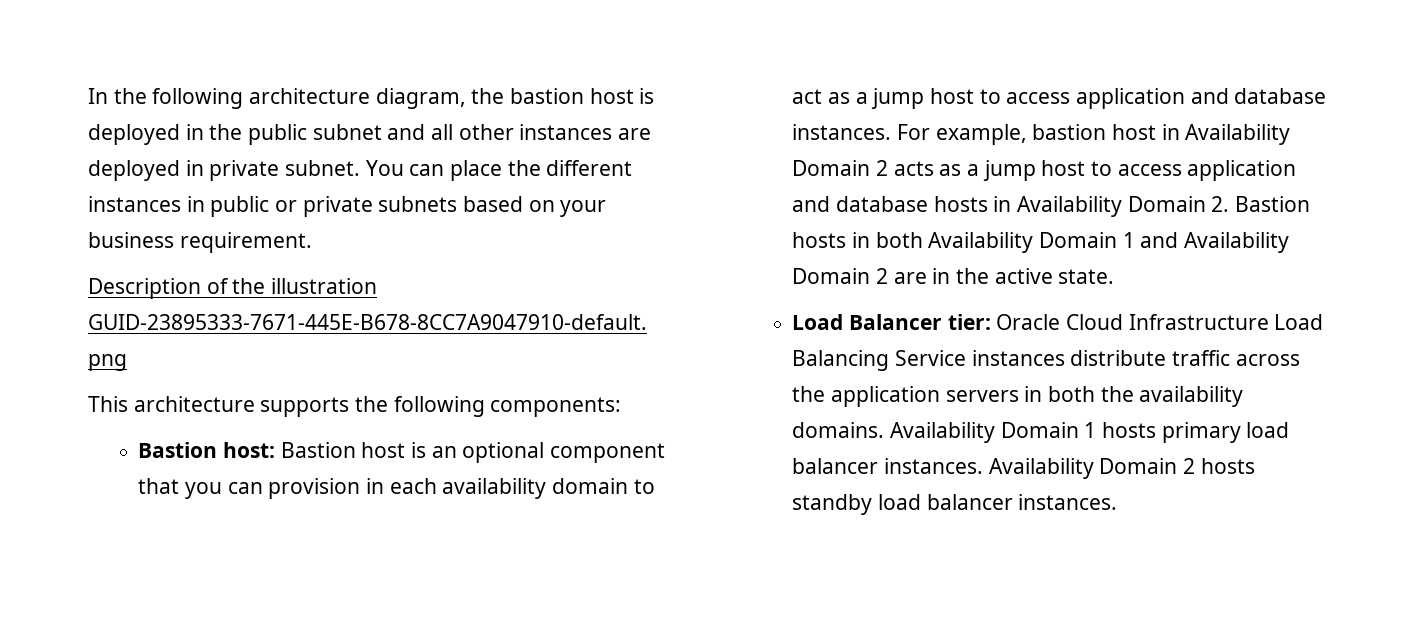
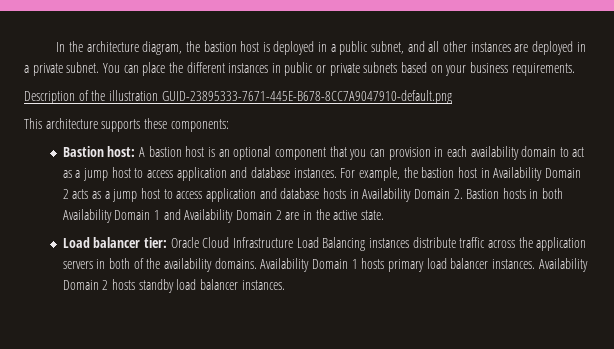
[152,88,244,109] following -> (83, 46) none
[209,124,382,145] the public subnet -> [330,41,405,55] a public subnet,
(204, 168) none -> [24,65,29,73] a
[179,232,312,253] requirement. -> [511,63,575,76] requirements.
[355,396,485,417] the following -> [143,118,167,129] these
[280,442,356,458] Bastion -> [139,146,182,157] A bastion
(1027, 134) none -> [403,167,418,178] the
[849,314,943,330] Balancer -> [93,237,141,248] balancer
[895,350,967,366] Service -> (366, 244) none
(1096, 394) none -> [133,258,144,269] of

